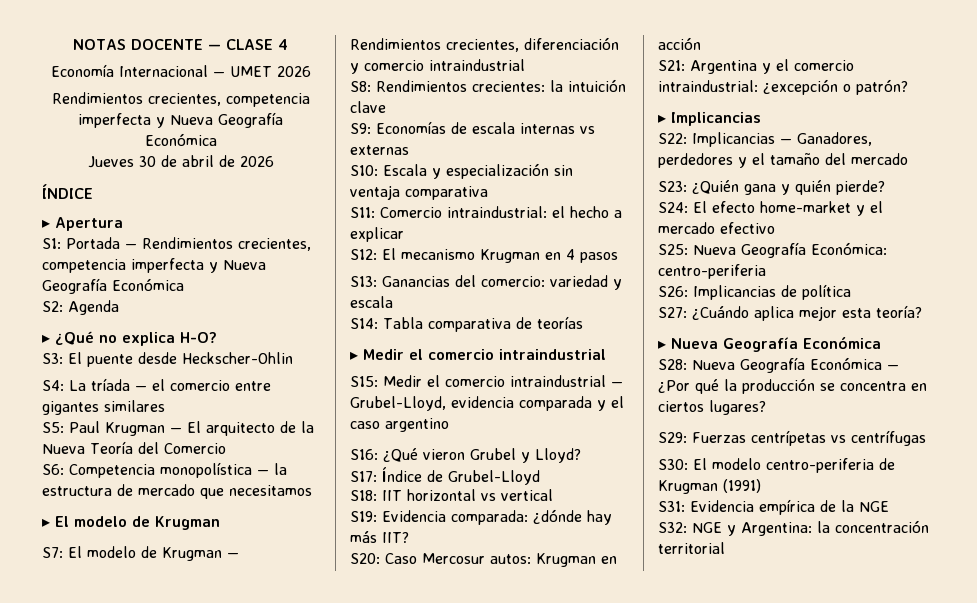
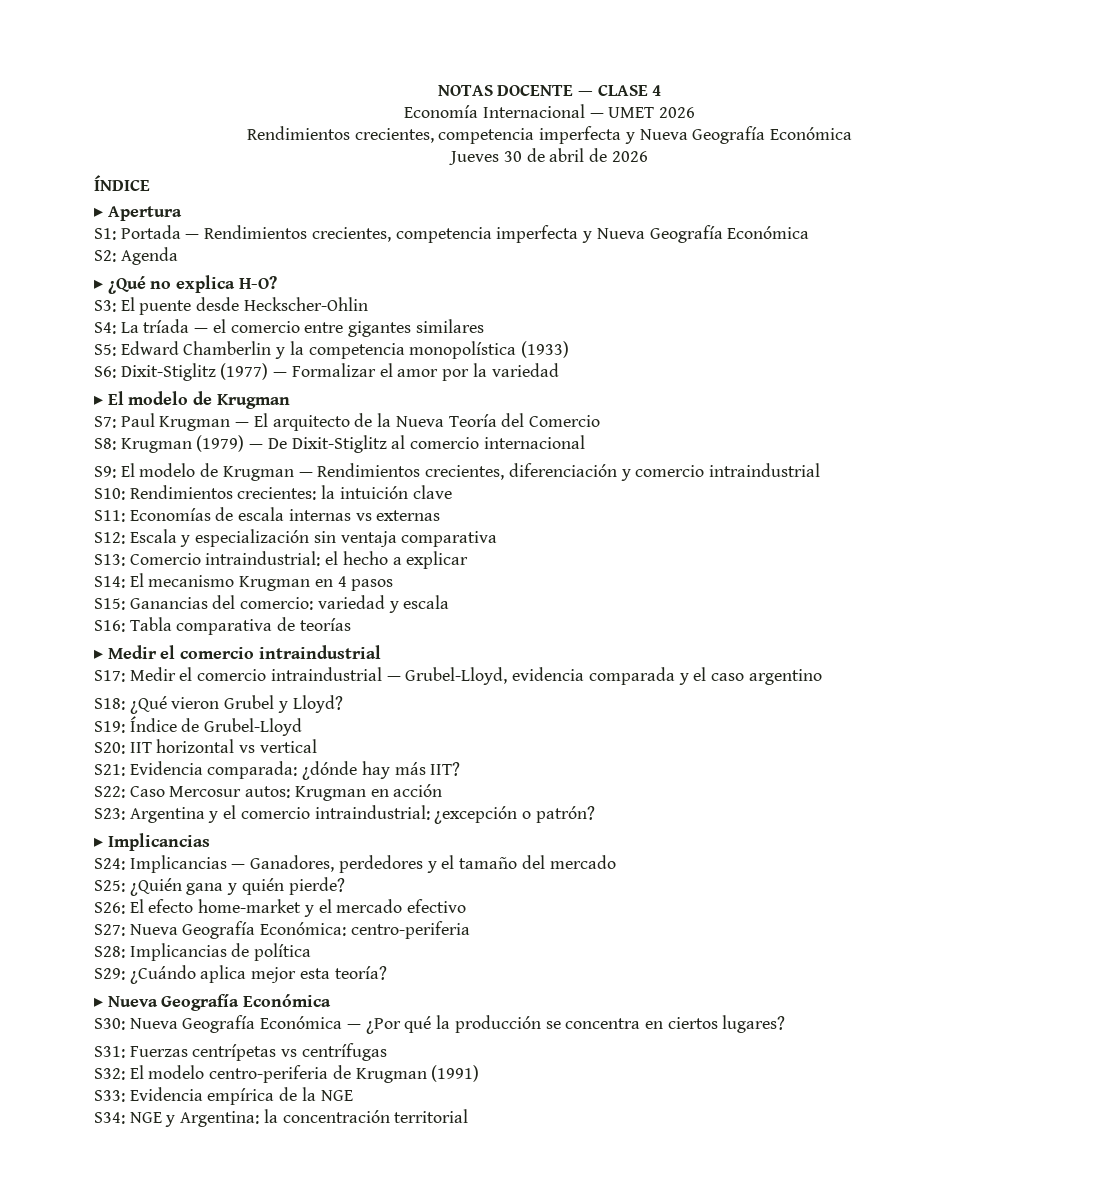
(64, 427) none -> [120,341,570,359] [94,363,559,381] [94,391,290,409] [94,416,116,428] Edward Chamberlin y la competencia monopolística (1933) // S6: Dixit-Stiglitz (1977) — Formalizar el amor por la variedad // ▸ El modelo de Krugman // S7:
[42,462,287,478] [42,484,312,499] [42,516,220,530] [42,547,63,558] S6: Competencia monopolística — la estructura de mercado que necesitamos // ▸ El modelo de Krugman // S7: -> [94,435,585,453] [94,466,116,478] S8: Krugman (1979) — De Dixit-Stiglitz al comercio internacional // S9:
[350,81,371,92] S8: -> [94,488,125,500] S10:
[350,123,371,134] S9: -> [94,510,125,522] S11:
[350,165,378,176] S10: -> [94,532,125,544] S12:
[350,207,375,218] S11: -> [94,554,125,566] S13:
[350,249,377,260] S12: -> [94,576,125,588] S14:
[350,276,377,287] S13: -> [94,598,125,610] S15:
[350,318,378,329] S14: -> [94,620,125,632] S16:
[350,376,378,387] S15: -> [94,670,125,682] S17:
[350,449,378,460] S16: -> [94,698,125,710] S18:
[350,471,377,482] S17: -> [94,721,125,733] S19:
[350,490,377,501] S18: -> [94,742,125,754] S20:
[350,511,377,522] S19: -> [94,764,125,776] S21:
[350,553,380,564] S20: -> [94,786,125,798] S22:
[658,60,685,71] S21: -> [94,808,125,820] S23:
[658,133,687,144] S22: -> [94,858,125,870] S24:
[658,181,687,192] S23: -> [94,880,125,892] S25:
[658,202,688,213] S24: -> [94,902,125,914] S26:
[658,244,688,255] S25: -> [94,924,125,936] S27:
[658,286,688,297] S26: -> [94,946,125,958] S28:
[658,307,687,318] S27: -> [94,968,125,980] S29:
[658,359,687,370] S28: -> [94,1018,125,1030] S30:
[658,432,687,443] S29: -> [94,1046,125,1058] S31:
[658,459,688,470] S30: -> [94,1068,125,1080] S32:
[658,501,685,512] S31: -> [94,1090,125,1102] S33:
[658,522,687,533] S32: -> [94,1112,125,1124] S34:

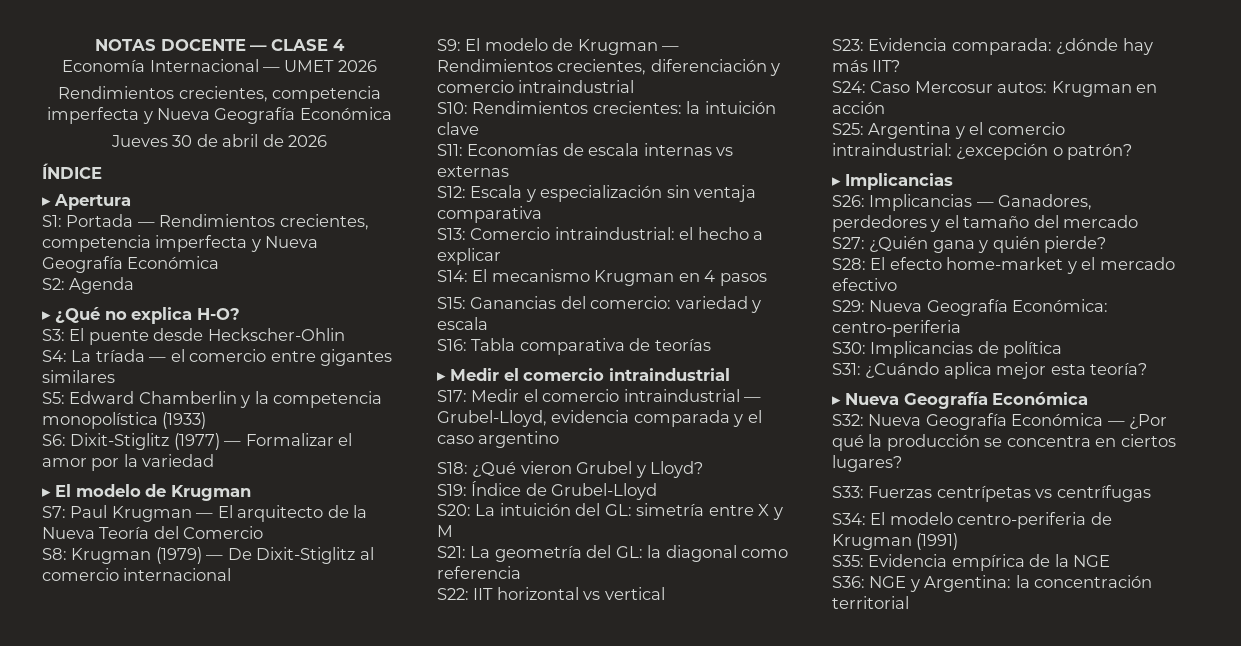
(125, 748) none -> [475,503,783,520] [437,525,453,537] [437,545,789,562] [437,566,521,579] [437,588,469,600] La intuición del GL: simetría entre X y M // S21: La geometría del GL: la diagonal como referencia // S22:
[94,764,125,776] S21: -> [832,39,864,51] S23:
[94,786,125,798] S22: -> [832,81,866,93] S24:
[94,808,125,820] S23: -> [832,123,864,135] S25:
[94,858,125,870] S24: -> [832,195,865,207] S26:
[94,880,125,892] S25: -> [832,237,865,249] S27:
[94,902,125,914] S26: -> [832,258,866,270] S28:
[94,924,125,936] S27: -> [832,300,865,312] S29:
[94,946,125,958] S28: -> [832,342,866,354] S30:
[94,968,125,980] S29: -> [832,363,861,375] S31:
[94,1018,125,1030] S30: -> [832,414,864,426] S32:
[94,1046,125,1058] S31: -> [832,486,864,498] S33:
[94,1068,125,1080] S32: -> [832,513,866,525] S34:
[94,1090,125,1102] S33: -> [832,555,864,567] S35:
[94,1112,125,1124] S34: -> [832,576,865,588] S36:

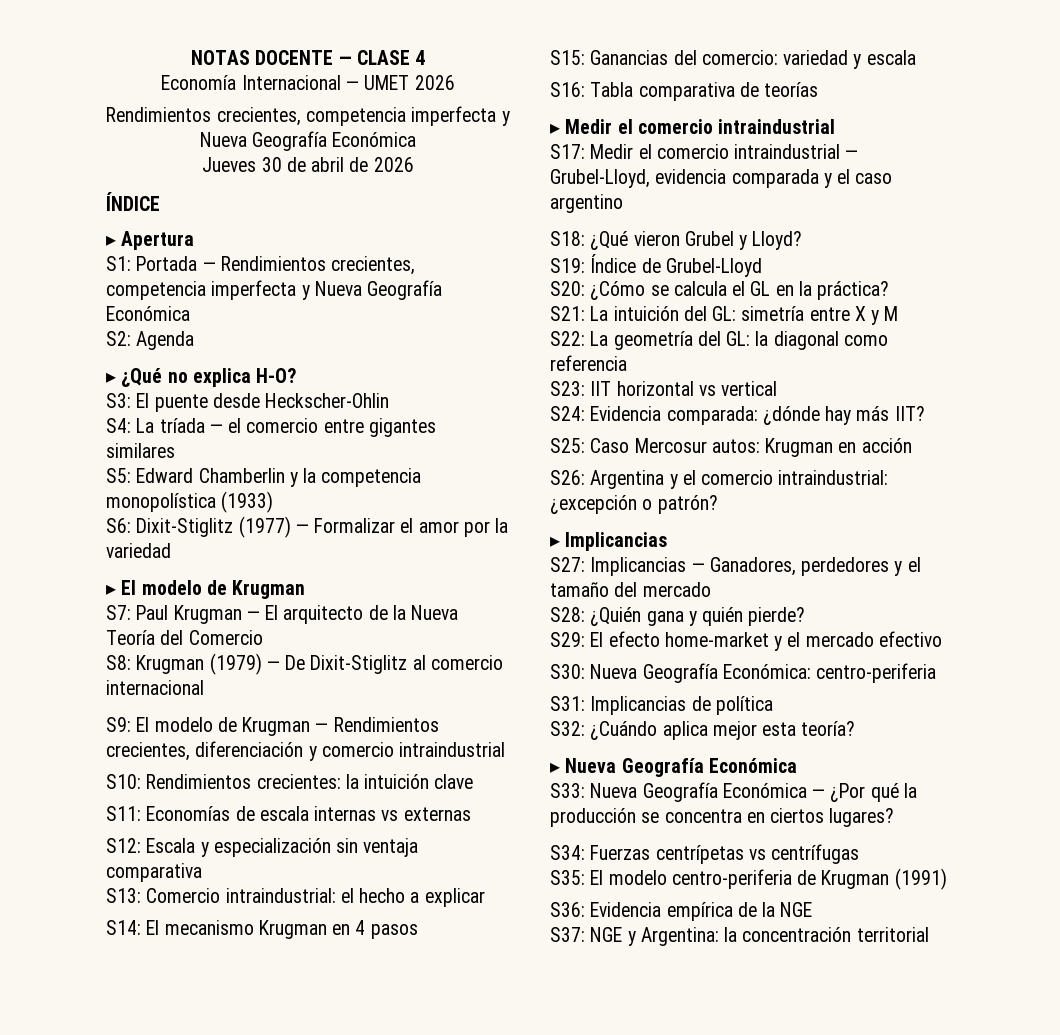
(471, 510) none -> [590,281,890,300] [550,306,585,321] ¿Cómo se calcula el GL en la práctica? // S21:
[437,546,466,558] S21: -> [550,331,585,346] S22:
[437,588,469,600] S22: -> [550,381,585,396] S23:
[832,39,864,51] S23: -> [550,406,585,421] S24:
[832,81,866,93] S24: -> [550,438,585,453] S25:
[832,123,864,135] S25: -> [550,470,585,485] S26:
[832,195,865,207] S26: -> [550,557,585,572] S27:
[832,237,865,249] S27: -> [550,607,585,622] S28:
[832,258,866,270] S28: -> [550,632,585,647] S29:
[832,300,865,312] S29: -> [550,664,585,679] S30:
[832,342,866,354] S30: -> [550,696,585,711] S31:
[832,363,861,375] S31: -> [550,721,585,736] S32:
[832,414,864,426] S32: -> [550,783,585,798] S33:
[832,486,864,498] S33: -> [550,845,585,860] S34:
[832,513,866,525] S34: -> [550,870,585,885] S35:
[832,555,864,567] S35: -> [550,902,585,917] S36:
[832,576,865,588] S36: -> [550,927,585,942] S37:

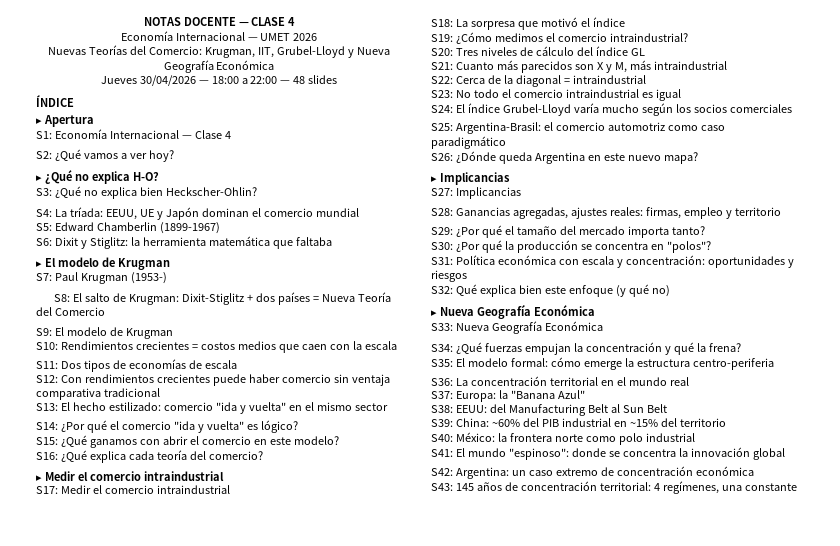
[106,106,497,126] Rendimientos crecientes, competencia imperfecta -> [48,45,345,58] Nuevas Teorías del Comercio: Krugman, IIT, Grubel-Lloyd
[261,157,414,172] [106,192,160,211] [106,231,195,250] [106,256,416,275] [106,280,443,300] [106,306,190,321] [106,331,195,350] 30 de abril de 2026 // ÍNDICE // ▸ Apertura // S1: Portada — Rendimientos crecientes, competencia imperfecta y Nueva Geografía Económica // S2: Agenda -> [139,75,338,86] [36,95,74,107] [36,115,94,127] [36,129,231,139] [36,149,174,162] 30/04/2026 — 18:00 a 22:00 — 48 slides // ÍNDICE // ▸ Apertura // S1: Economía Internacional — Clase 4 // S2: ¿Qué vamos a ver hoy?
[136,393,390,412] [106,418,436,437] [106,443,175,458] [106,468,422,487] [106,491,274,513] [106,516,509,538] [106,543,171,558] El puente desde Heckscher-Ohlin // S4: La tríada — el comercio entre gigantes similares // S5: Edward Chamberlin y la competencia monopolística (1933) // S6: Dixit-Stiglitz (1977) — Formalizar el amor por la variedad -> [54,186,257,199] [36,207,359,220] [36,222,220,234] [36,236,332,249] ¿Qué no explica bien Heckscher-Ohlin? // S4: La tríada: EEUU, UE y Japón dominan el comercio mundial // S5: Edward Chamberlin (1899-1967) // S6: Dixit y Stiglitz: la herramienta matemática que faltaba
[246,605,459,624] [106,630,263,645] [106,653,503,675] [106,680,204,695] — El arquitecto de la Nueva Teoría del Comercio // S8: Krugman (1979) — De Dixit-Stiglitz al comercio internacional -> [130,272,167,284] [54,292,392,305] [36,307,105,316] (1953-) // S8: El salto de Krugman: Dixit-Stiglitz + dos países = Nueva Teoría del Comercio
[315,717,439,732] [106,741,506,761] [106,774,474,789] [106,806,471,821] [106,838,331,857] — Rendimientos crecientes, diferenciación y comercio intraindustrial // S10: Rendimientos crecientes: la intuición clave // S11: Economías de escala internas vs externas // S12: Escala y especialización -> [36,341,397,353] [36,359,237,372] [36,374,331,386] // S10: Rendimientos crecientes = costos medios que caen con la escala // S11: Dos tipos de economías de escala // S12: Con rendimientos crecientes puede haber comercio
(202, 872) none -> [103,388,160,397] tradicional
[146,888,485,907] [106,920,418,939] [550,50,916,69] [550,82,819,101] Comercio intraindustrial: el hecho a explicar // S14: El mecanismo Krugman en 4 pasos // S15: Ganancias del comercio: variedad y escala // S16: Tabla comparativa de teorías -> [60,402,388,414] [36,420,298,433] [36,435,339,448] [36,450,263,463] El hecho estilizado: comercio "ida y vuelta" en el mismo sector // S14: ¿Por qué el comercio "ida y vuelta" es lógico? // S15: ¿Qué ganamos con abrir el comercio en este modelo? // S16: ¿Qué explica cada teoría del comercio?
[845,150,859,159] [550,169,893,188] [550,194,623,213] [550,231,803,250] [550,254,762,277] [550,281,890,300] [550,306,899,325] [550,331,888,350] [550,355,627,371] [550,381,778,396] [550,406,925,425] [550,438,912,457] [550,470,889,489] [550,495,718,514] [550,532,668,551] [550,557,921,576] [550,582,711,597] [550,607,806,626] [550,631,942,651] [550,663,937,683] [550,696,773,715] [550,721,856,740] — Grubel-Lloyd, evidencia comparada y el caso argentino // S18: ¿Qué vieron Grubel y Lloyd? // S19: Índice de Grubel-Lloyd // S20: ¿Cómo se calcula el GL en la práctica? // S21: La intuición del GL: simetría entre X y M // S22: La geometría del GL: la diagonal como referencia // S23: IIT horizontal vs vertical // S24: Evidencia comparada: ¿dónde hay más IIT? // S25: Caso Mercosur autos: Krugman en acción // S26: Argentina y el comercio intraindustrial: ¿excepción o patrón? // ▸ Implicancias // S27: Implicancias — Ganadores, perdedores y el tamaño del mercado // S28: ¿Quién gana y quién pierde? // S29: El efecto home-market y el mercado efectivo // S30: Nueva Geografía Económica: centro-periferia // S31: Implicancias de política // S32: ¿Cuándo aplica mejor esta teoría? -> [431,17,625,30] [431,32,688,44] [431,46,645,56] [431,60,727,73] [431,75,646,87] [431,89,681,101] [431,103,792,116] [431,122,725,134] [431,136,506,149] [431,151,698,164] [431,172,510,185] [431,187,521,199] [431,207,781,219] [431,225,705,238] [431,240,711,253] [431,255,794,268] [431,270,467,282] [431,284,670,297] // S18: La sorpresa que motivó el índice // S19: ¿Cómo medimos el comercio intraindustrial? // S20: Tres niveles de cálculo del índice GL // S21: Cuanto más parecidos son X y M, más intraindustrial // S22: Cerca de la diagonal = intraindustrial // S23: No todo el comercio intraindustrial es igual // S24: El índice Grubel-Lloyd varía mucho según los socios comerciales // S25: Argentina-Brasil: el comercio automotriz como caso paradigmático // S26: ¿Dónde queda Argentina en este nuevo mapa? // ▸ Implicancias // S27: Implicancias // S28: Ganancias agregadas, ajustes reales: firmas, empleo y territorio // S29: ¿Por qué el tamaño del mercado importa tanto? // S30: ¿Por qué la producción se concentra en "polos"? // S31: Política económica con escala y concentración: oportunidades y riesgos // S32: Qué explica bien este enfoque (y qué no)
[812,783,917,802] [550,808,895,827] [550,844,860,864] [550,868,947,890] [550,902,813,921] [550,927,929,946] — ¿Por qué la producción se concentra en ciertos lugares? // S34: Fuerzas centrípetas vs centrífugas // S35: El modelo centro-periferia de Krugman (1991) // S36: Evidencia empírica de la NGE // S37: NGE y Argentina: la concentración territorial -> [431,342,741,355] [431,357,774,370] [431,376,689,386] [431,390,585,402] [431,404,667,416] [431,418,726,427] [431,432,695,445] [431,447,785,460] [431,466,754,479] [431,481,797,494] // S34: ¿Qué fuerzas empujan la concentración y qué la frena? // S35: El modelo formal: cómo emerge la estructura centro-periferia // S36: La concentración territorial en el mundo real // S37: Europa: la "Banana Azul" // S38: EEUU: del Manufacturing Belt al Sun Belt // S39: China: ~60% del PIB industrial en ~15% del territorio // S40: México: la frontera norte como polo industrial // S41: El mundo "espinoso": donde se concentra la innovación global // S42: Argentina: un caso extremo de concentración económica // S43: 145 años de concentración territorial: 4 regímenes, una constante

